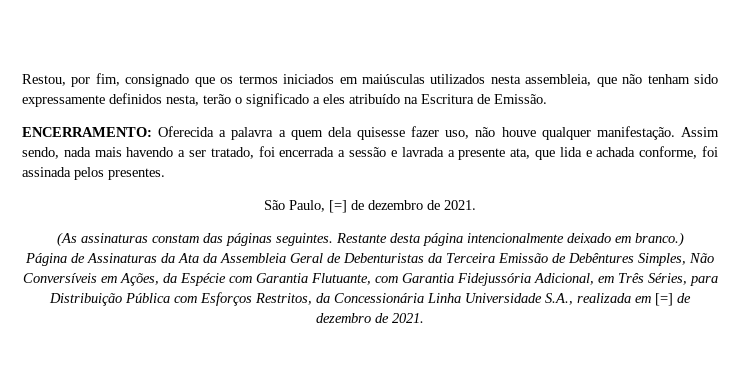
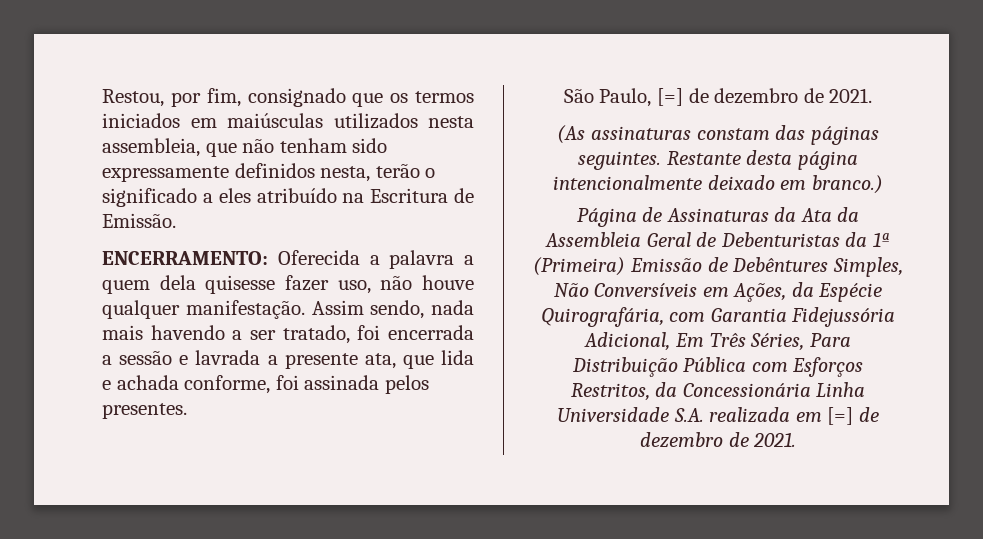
[446,253,495,263] Terceira -> [872,232,890,247] [533,257,626,276] 1ª (Primeira)
[228,273,371,285] com Garantia Flutuante, -> [540,307,664,327] Quirografária,
[597,276,614,283] em -> [674,333,704,347] Em
[689,276,718,286] para -> [809,333,851,347] Para
[545,293,573,305] S.A., -> [673,408,704,422] S.A.

